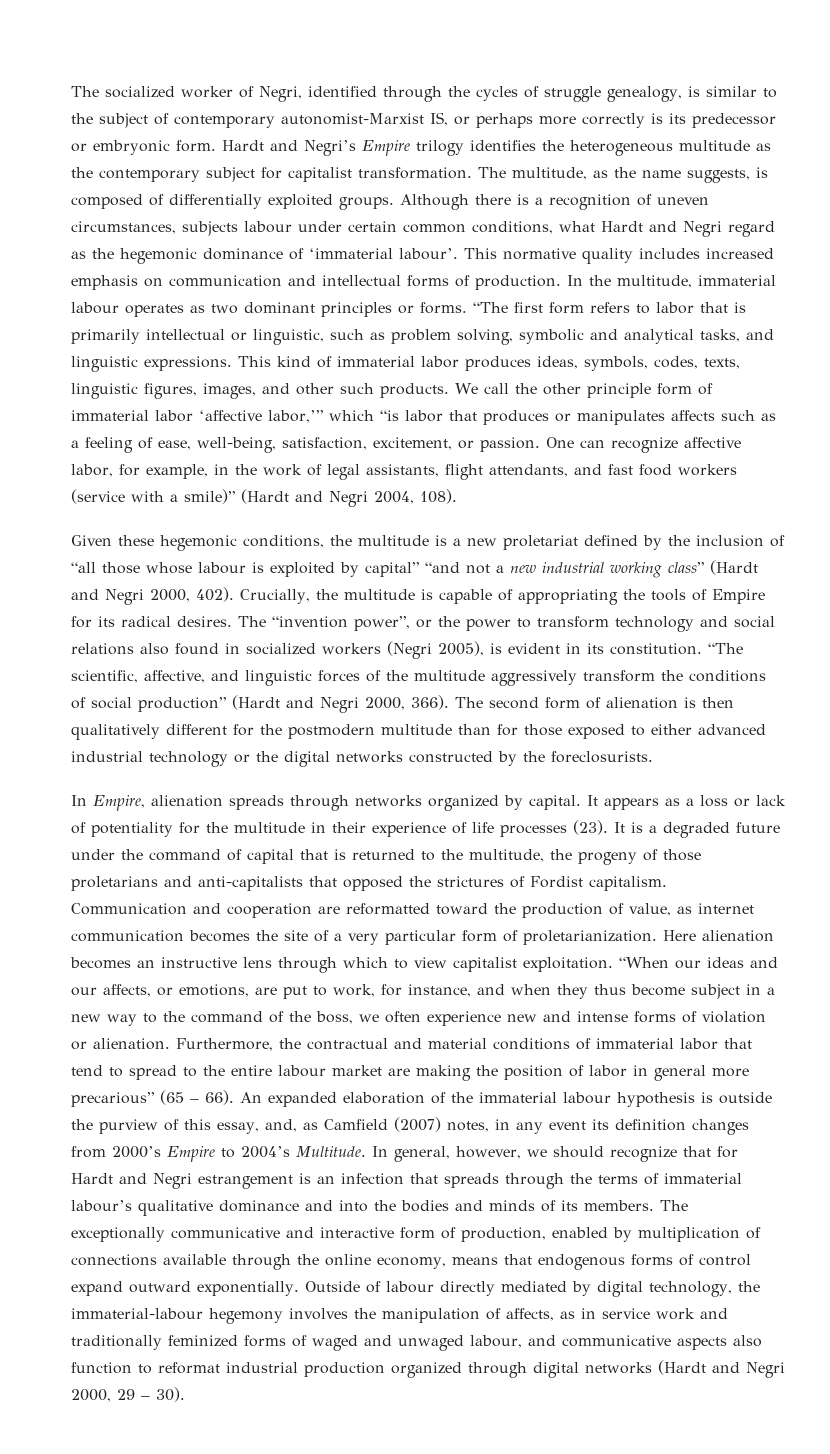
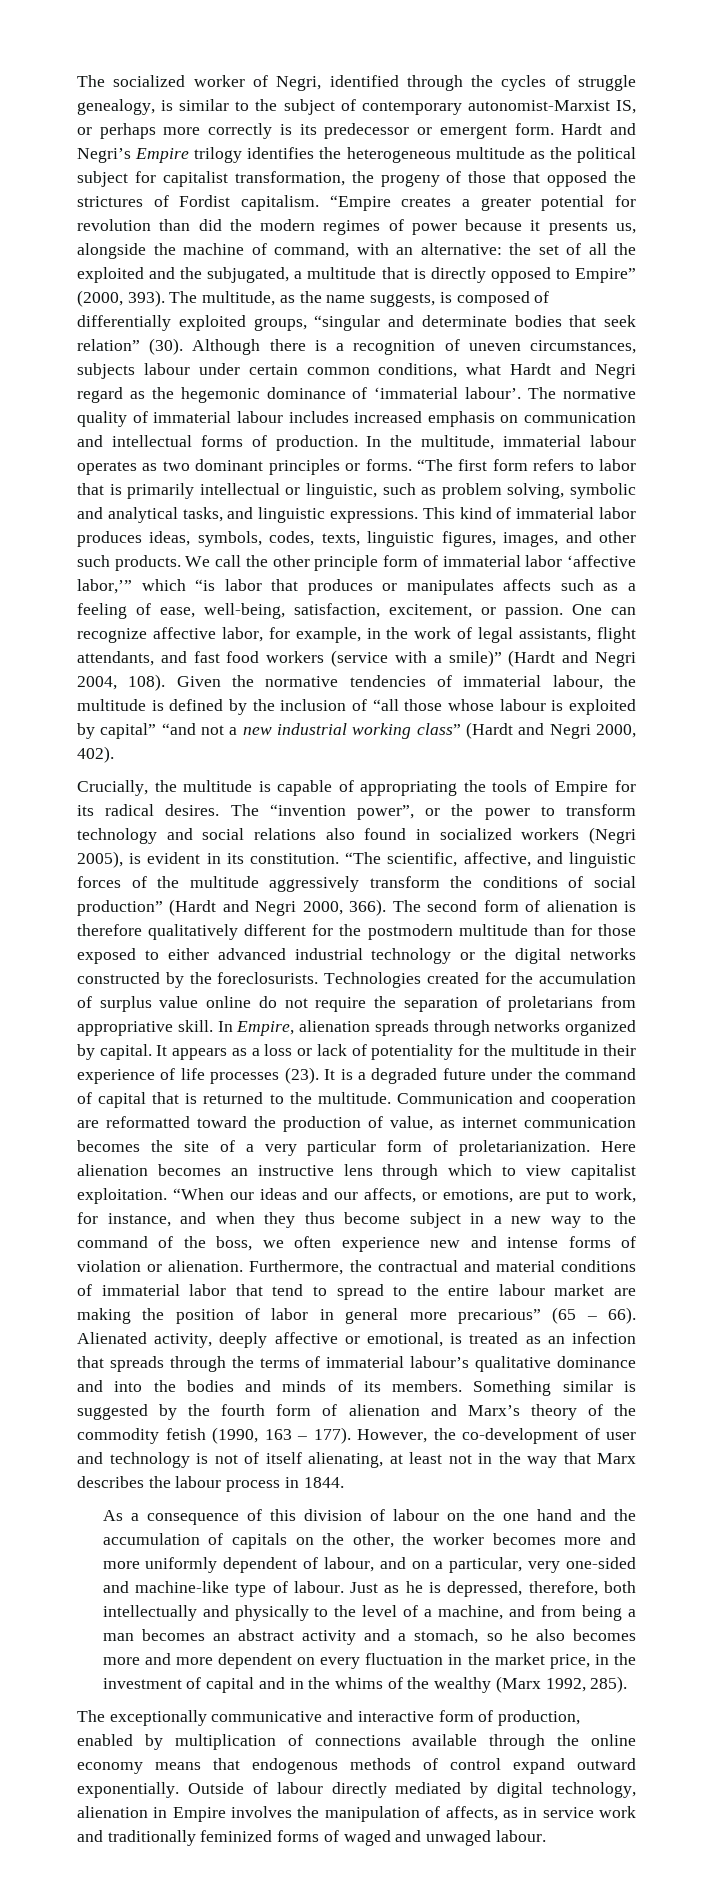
[93,140,170,155] embryonic -> [439,125,507,139] emergent
[99,169,200,182] contemporary -> [576,147,636,163] political
[358,167,472,179] transformation. -> [234,171,636,187] [77,195,636,211] [77,219,636,235] [77,243,636,259] [77,267,636,283] [77,290,165,307] transformation, the progeny of those that opposed the strictures of Fordist capitalism. “Empire creates a greater potential for revolution than did the modern regimes of power because it presents us, alongside the machine of command, with an alternative: the set of all the exploited and the subjugated, a multitude that is directly opposed to Empire” (2000, 393).
[339,197,394,210] groups. -> [253,315,636,331] [77,338,184,355] groups, “singular and determinate bodies that seek relation” (30).
[464,248,497,259] This -> [528,387,557,399] The
(633, 256) none -> [132,411,283,423] of immaterial labour
[71,535,578,551] // Given these hegemonic conditions, the multitude is a new proletariat -> [176,675,636,690] [77,699,164,711] Given the normative tendencies of immaterial labour, the multitude is
(234, 594) none -> (114, 754) //
[702,697,734,708] then -> [77,924,142,936] therefore
(653, 757) // -> [324,972,636,988] [77,996,636,1012] [77,1020,213,1036] Technologies created for the accumulation of surplus value online do not require the separation of proletarians from appropriative skill.
[469,849,701,865] [71,876,667,891] multitude, the progeny of those proletarians and anti-capitalists that opposed the strictures of Fordist capitalism. -> [317,1092,391,1104] multitude.
[240,1092,772,1107] [71,1117,749,1135] [71,1146,738,1162] [71,1173,311,1189] An expanded elaboration of the immaterial labour hypothesis is outside the purview of this essay, and, as Camfield (2007) notes, in any event its definition changes from 2000’s Empire to 2004’s Multitude. In general, however, we should recognize that for Hardt and Negri estrangement is -> [77,1332,541,1348] Alienated activity, deeply affective or emotional, is treated as
(654, 1205) none -> [473,1380,636,1396] [77,1404,636,1420] [77,1427,636,1444] [77,1452,636,1468] [77,1476,344,1492] [102,1509,636,1525] [102,1533,637,1549] [102,1557,637,1573] [102,1581,636,1597] [102,1605,636,1621] [102,1629,636,1645] [102,1653,636,1669] [102,1676,628,1693] Something similar is suggested by the fourth form of alienation and Marx’s theory of the commodity fetish (1990, 163 – 177). However, the co-development of user and technology is not of itself alienating, at least not in the way that Marx describes the labour process in 1844. // As a consequence of this division of labour on the one hand and the accumulation of capitals on the other, the worker becomes more and more uniformly dependent of labour, and on a particular, very one-sided and machine-like type of labour. Just as he is depressed, therefore, both intellectually and physically to the level of a machine, and from being a man becomes an abstract activity and a stomach, so he also becomes more and more dependent on every fluctuation in the market price, in the investment of capital and in the whims of the wealthy (Marx 1992, 285). //
[377,1257,446,1269] economy, -> [77,1762,143,1774] economy
[630,1254,673,1266] forms -> [350,1758,411,1770] methods
[737,1281,760,1292] [71,1308,283,1324] the immaterial-labour hegemony -> [77,1806,226,1822] alienation in Empire
[470,1335,762,1350] [71,1360,785,1378] [71,1387,185,1402] labour, and communicative aspects also function to reformat industrial production organized through digital networks (Hardt and Negri 2000, 29 – 30). -> [495,1830,546,1842] labour.

